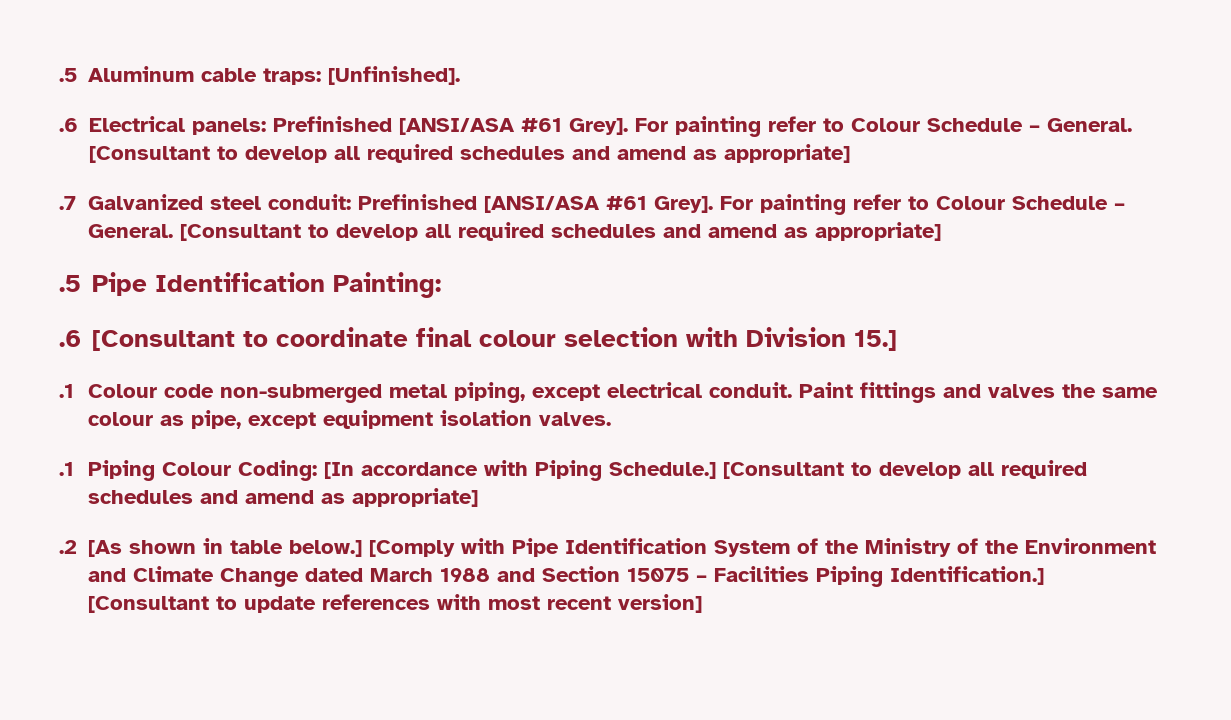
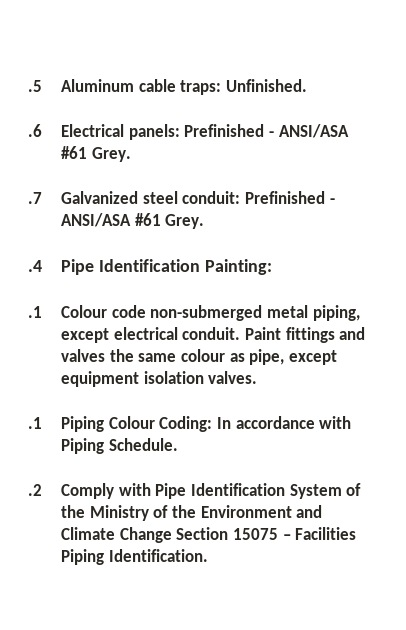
[328,66,461,85] [Unfinished]. -> [225,79,307,92] Unfinished.
[399,116,1132,137] [89,144,850,163] [ANSI/ASA #61 Grey]. For painting refer to Colour Schedule – General. [Consultant to develop all required schedules and amend as appropriate] -> [268,124,349,138] [61,146,131,162] - ANSI/ASA #61 Grey.
[484,194,1126,215] [88,222,942,241] [59,272,441,298] [59,327,897,351] [ANSI/ASA #61 Grey]. For painting refer to Colour Schedule – General. [Consultant to develop all required schedules and amend as appropriate] // .5 Pipe Identification Painting: // .6 [Consultant to coordinate final colour selection with Division 15.] -> [329,198,335,204] [61,213,205,229] [28,259,272,275] - ANSI/ASA #61 Grey. // .4 Pipe Identification Painting:
[324,462,355,479] [In -> [216,417,231,429] In
[609,460,1088,479] [88,488,479,507] [59,538,456,557] Schedule.] [Consultant to develop all required schedules and amend as appropriate] // .2 [As shown in table below.] [Comply -> [108,438,178,451] [28,483,115,499] Schedule. // .2 Comply
[305,568,536,582] dated March 1988 and -> (172, 535) none
[890,566,1045,585] [88,594,703,613] Identification.] [Consultant to update references with most recent version] -> [108,549,208,562] Identification.

